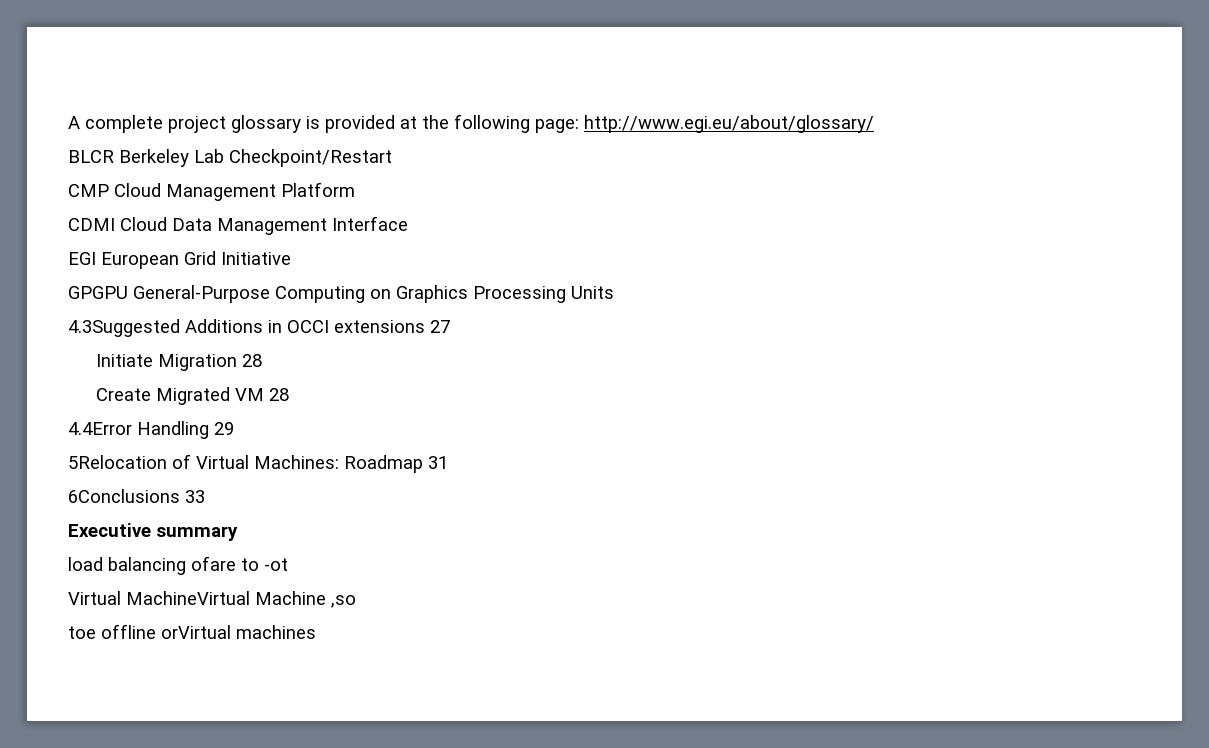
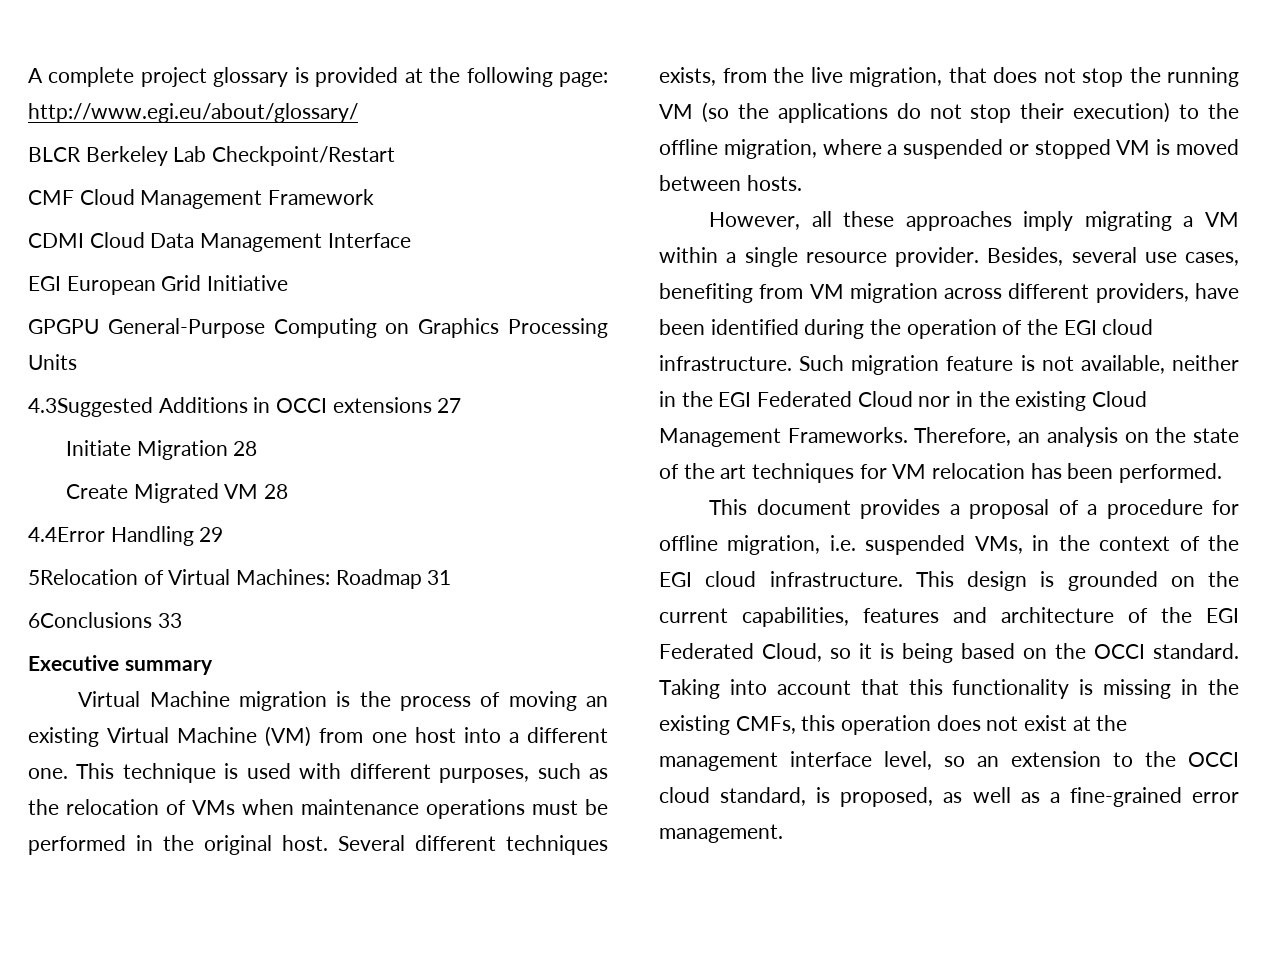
[68,182,355,201] CMP Cloud Management Platform -> [28,189,375,209] CMF Cloud Management Framework
[68,556,288,575] [68,591,356,608] [68,624,316,639] load balancing ofare to -ot // Virtual MachineVirtual Machine ,so // toe offline orVirtual machines -> [78,691,608,711] [28,726,608,747] [28,763,609,783] [28,799,608,819] [28,835,608,855] [659,67,1239,87] [659,102,1239,123] [659,139,1239,159] [659,175,802,191] [709,211,1239,231] [659,247,1239,267] [659,283,1239,303] [659,319,1154,339] [659,355,1239,375] [659,391,1148,411] [659,427,1239,447] [659,463,1223,483] [709,499,1239,519] [659,535,1239,555] [659,571,1239,591] [659,607,1239,627] [659,643,1239,663] [659,679,1239,699] [659,715,1128,735] [659,751,1239,771] [659,787,1239,807] [659,824,783,843] Virtual Machine migration is the process of moving an existing Virtual Machine (VM) from one host into a different one. This technique is used with different purposes, such as the relocation of VMs when maintenance operations must be performed in the original host. Several different techniques exists, from the live migration, that does not stop the running VM (so the applications do not stop their execution) to the offline migration, where a suspended or stopped VM is moved between hosts. // However, all these approaches imply migrating a VM within a single resource provider. Besides, several use cases, benefiting from VM migration across different providers, have been identified during the operation of the EGI cloud infrastructure. Such migration feature is not available, neither in the EGI Federated Cloud nor in the existing Cloud Management Frameworks. Therefore, an analysis on the state of the art techniques for VM relocation has been performed. // This document provides a proposal of a procedure for offline migration, i.e. suspended VMs, in the context of the EGI cloud infrastructure. This design is grounded on the current capabilities, features and architecture of the EGI Federated Cloud, so it is being based on the OCCI standard. Taking into account that this functionality is missing in the existing CMFs, this operation does not exist at the management interface level, so an extension to the OCCI cloud standard, is proposed, as well as a fine-grained error management.

